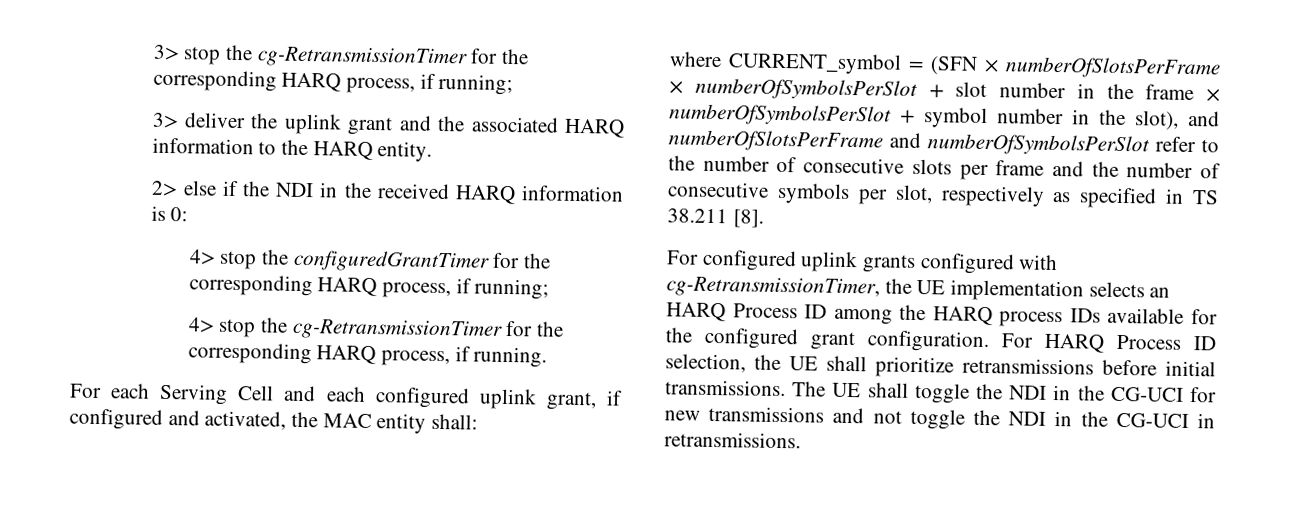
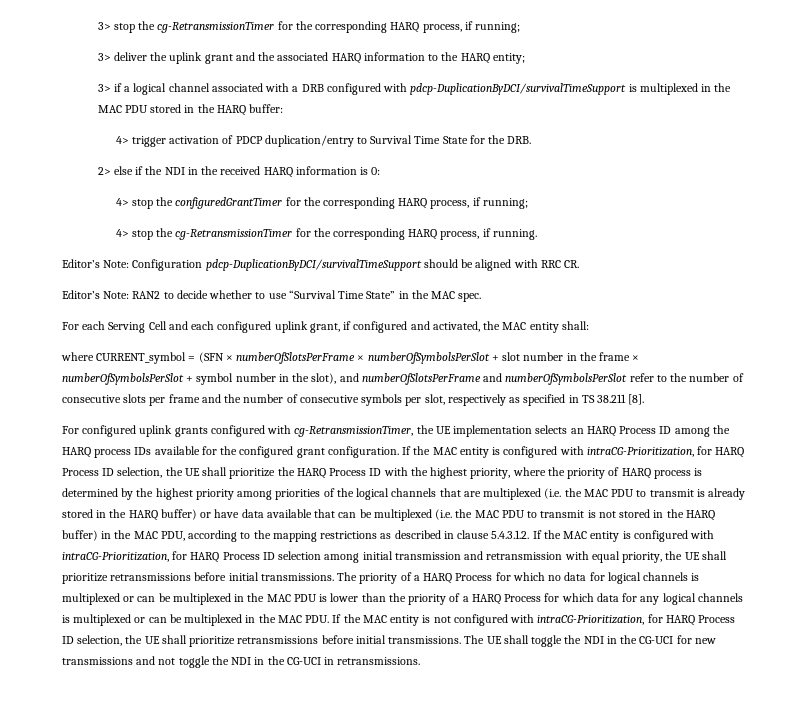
[377,141,433,162] entity. -> [492,53,525,64] [97,83,732,95] [97,104,284,116] [115,135,532,147] entity; // 3> if a logical channel associated with a DRB configured with pdcp-DuplicationByDCI/survivalTimeSupport is multiplexed in the MAC PDU stored in the HARQ buffer: // 4> trigger activation of PDCP duplication/entry to Survival Time State for the DRB.
(548, 357) none -> [62,259,580,271] [62,290,482,302] // Editor’s Note: Configuration pdcp-DuplicationByDCI/survivalTimeSupport should be aligned with RRC CR. // Editor’s Note: RAN2 to decide whether to use “Survival Time State” in the MAC spec.
[1001,333,1034,348] For -> [402,446,745,458] [62,467,703,479] [62,488,746,500] [62,509,715,521] [62,530,715,542] [62,551,727,563] [62,572,700,584] [62,593,743,605] [62,614,663,626] If the MAC entity is configured with intraCG-Prioritization, for HARQ Process ID selection, the UE shall prioritize the HARQ Process ID with the highest priority, where the priority of HARQ process is determined by the highest priority among priorities of the logical channels that are multiplexed (i.e. the MAC PDU to transmit is already stored in the HARQ buffer) or have data available that can be multiplexed (i.e. the MAC PDU to transmit is not stored in the HARQ buffer) in the MAC PDU, according to the mapping restrictions as described in clause 5.4.3.1.2. If the MAC entity is configured with intraCG-Prioritization, for HARQ Process ID selection among initial transmission and retransmission with equal priority, the UE shall prioritize retransmissions before initial transmissions. The priority of a HARQ Process for which no data for logical channels is multiplexed or can be multiplexed in the MAC PDU is lower than the priority of a HARQ Process for which data for any logical channels is multiplexed or can be multiplexed in the MAC PDU. If the MAC entity is not configured with intraCG-Prioritization, for

